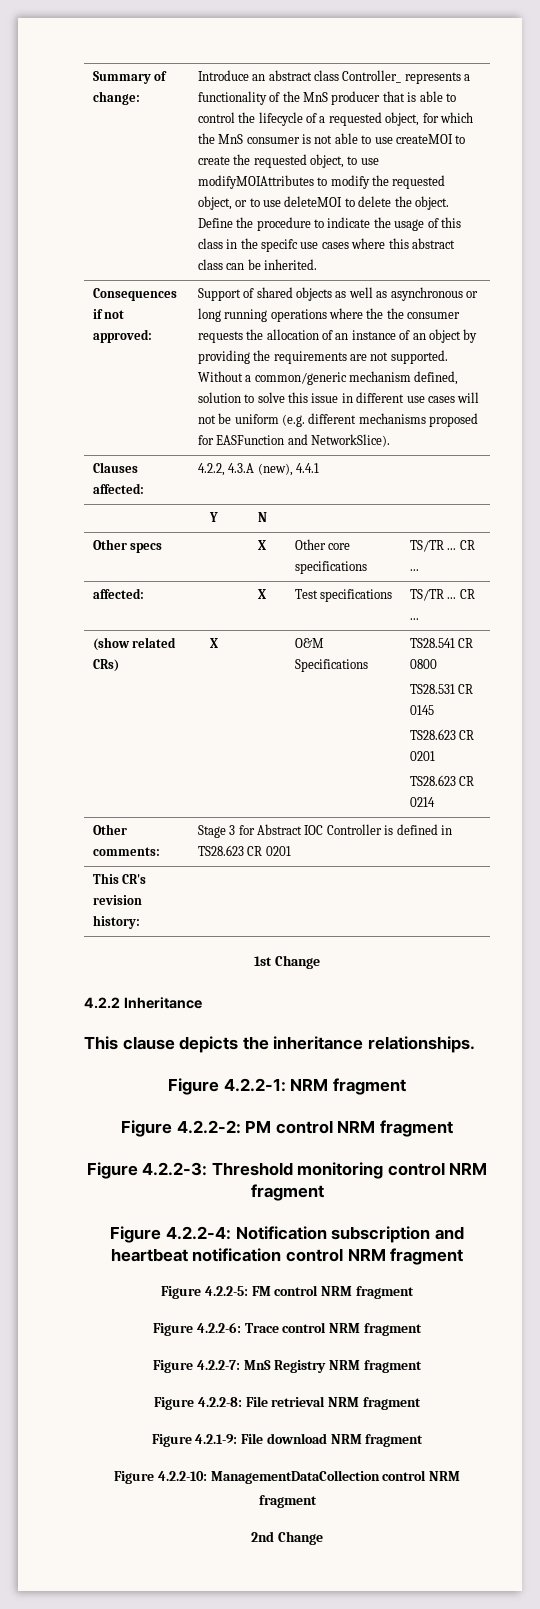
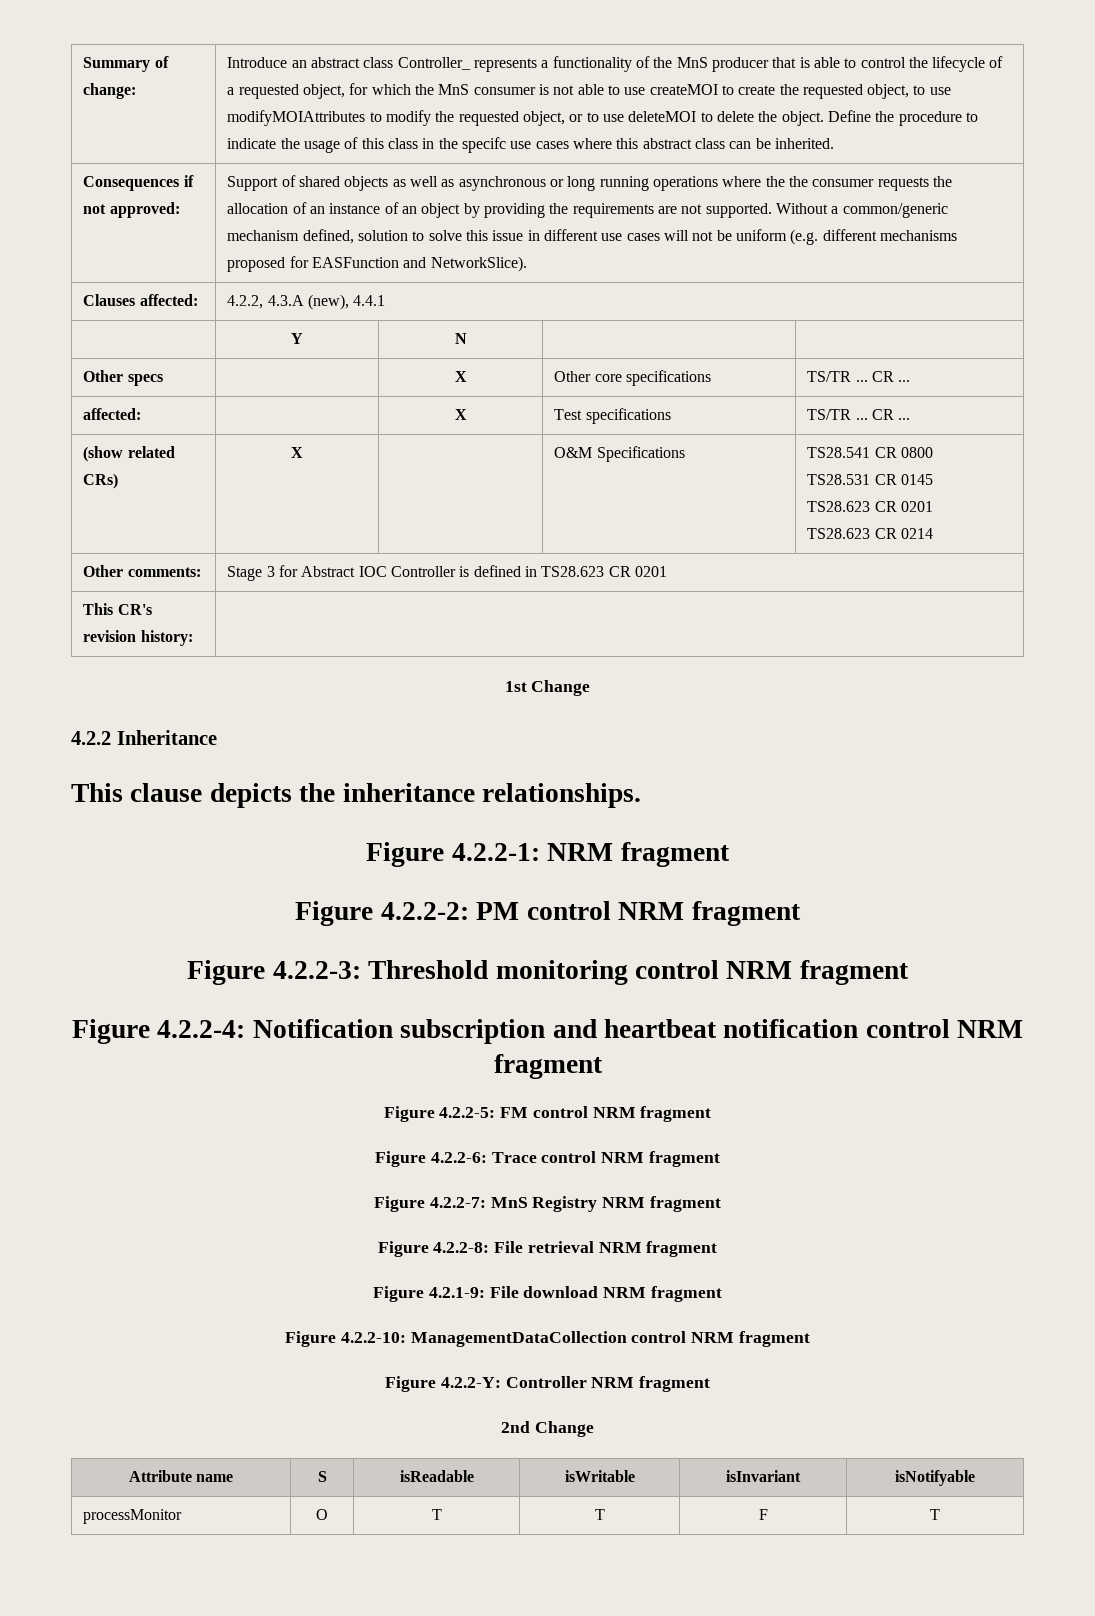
[251,1531,323,1545] 2nd Change -> [385,1376,710,1392] [501,1421,594,1437] [128,1470,234,1482] [317,1471,327,1482] [399,1470,474,1482] [564,1470,635,1482] [726,1470,801,1482] [895,1470,975,1486] [83,1509,183,1524] [316,1509,328,1520] [431,1509,442,1520] [594,1509,605,1520] [758,1509,768,1520] [930,1509,940,1520] Figure 4.2.2-Y: Controller NRM fragment // 2nd Change // Attribute name | S | isReadable | isWritable | isInvariant | isNotifyable // processMonitor | O | T | T | F | T

